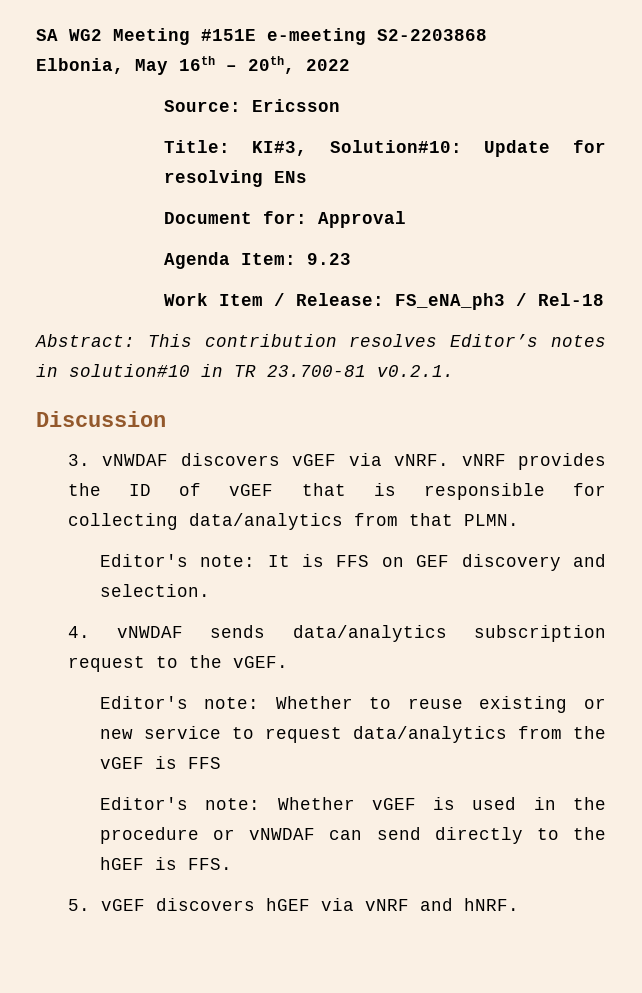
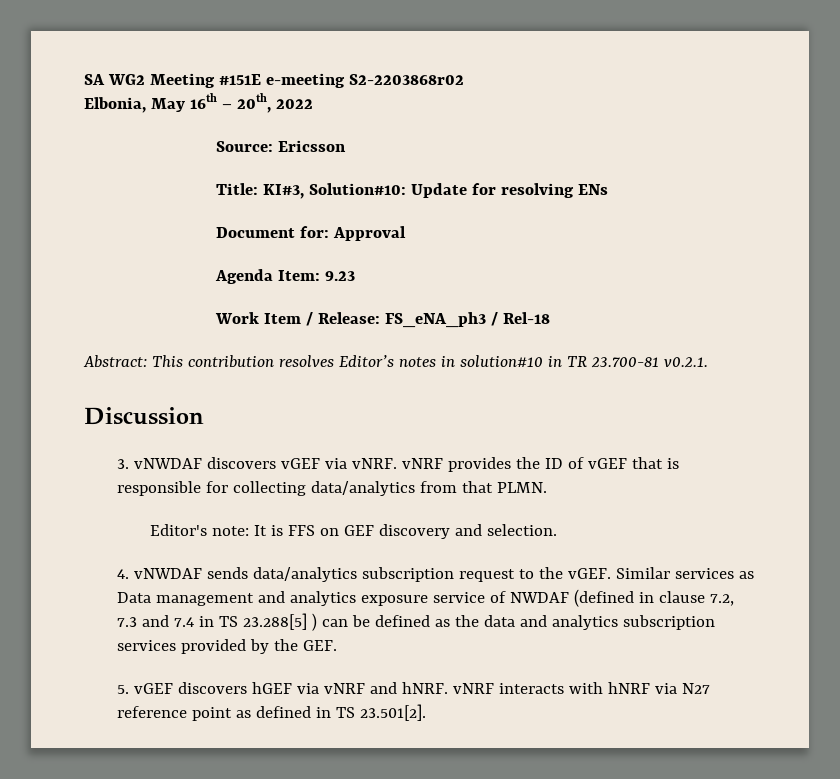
[377,29,487,41] S2-2203868 -> [348,74,464,85] S2-2203868r02
[99,696,606,713] [99,726,606,743] [99,756,221,769] [99,797,606,810] [99,827,607,844] [99,857,232,870] // Editor's note: Whether to reuse existing or new service to request data/analytics from the vGEF is FFS // Editor's note: Whether vGEF is used in the procedure or vNWDAF can send directly to the hGEF is FFS. -> [616,567,755,579] [117,589,735,607] [117,613,715,631] [117,639,338,654] Similar services as Data management and analytics exposure service of NWDAF (defined in clause 7.2, 7.3 and 7.4 in TS 23.288[5] ) can be defined as the data and analytics subscription services provided by the GEF.
(519, 904) none -> [453,682,711,694] [117,704,427,721] vNRF interacts with hNRF via N27 reference point as defined in TS 23.501[2].

